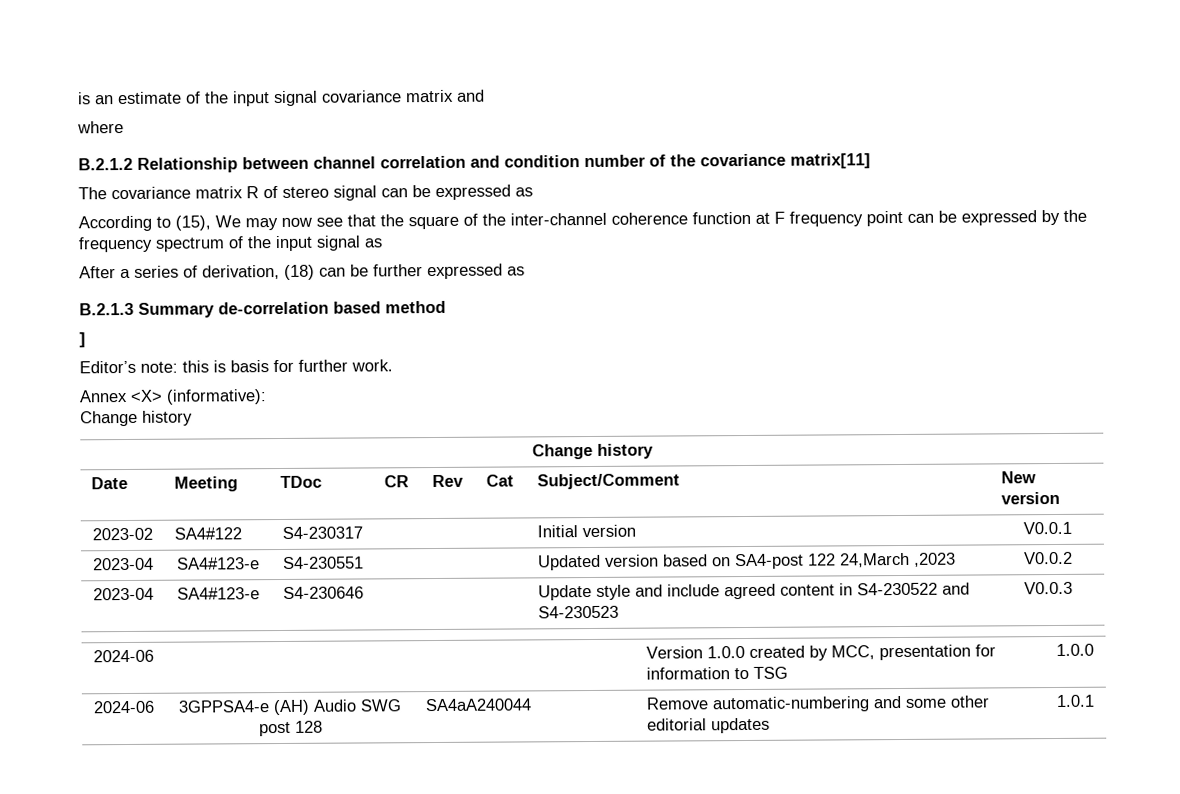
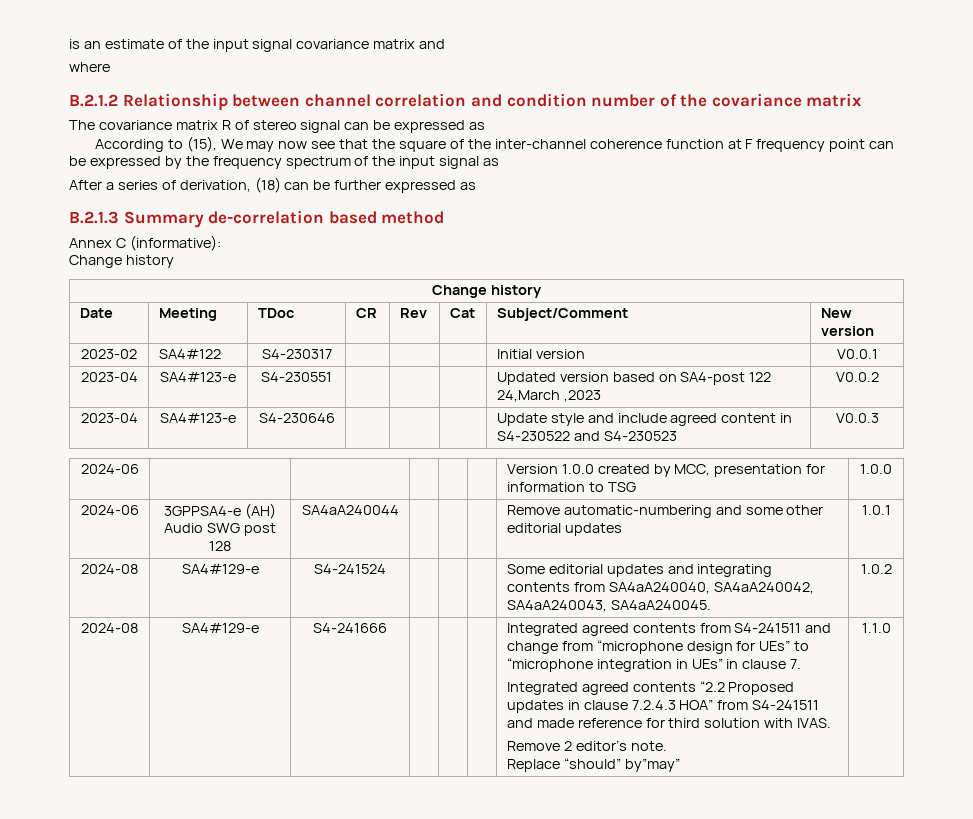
[790,153,871,169] matrix[11] -> [806,93,863,107] matrix
[79,332,86,348] [79,359,393,374] // ] // Editor’s note: this is basis for further work. -> (445, 217) none
[130,389,163,402] <X> -> [115,238,126,248] C
(1095, 700) none -> [81,564,138,574] [181,564,259,574] [314,564,386,574] [506,564,773,577] [506,582,814,594] [506,600,711,612] [860,564,892,574] [81,623,138,633] [181,623,259,633] [313,623,387,633] [506,623,832,636] [506,640,810,654] [506,658,802,672] [506,681,795,695] [506,699,820,713] [506,718,832,728] [506,740,667,751] [506,758,680,772] [861,623,891,633] // 2024-08 | SA4#129-e | S4-241524 | | | | Some editorial updates and integrating contents from SA4aA240040, SA4aA240042, SA4aA240043, SA4aA240045. | 1.0.2 // 2024-08 | SA4#129-e | S4-241666 | | | | Integrated agreed contents from S4-241511 and change from “microphone design for UEs” to “microphone integration in UEs” in clause 7. // Integrated agreed contents “2.2 Proposed updates in clause 7.2.4.3 HOA” from S4-241511 and made reference for third solution with IVAS. // Remove 2 editor’s note. // Replace “should” by”may” | 1.1.0

